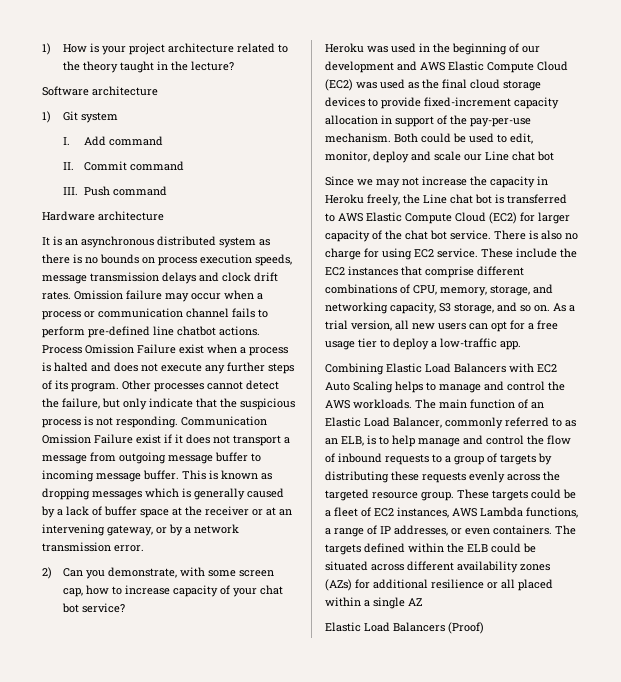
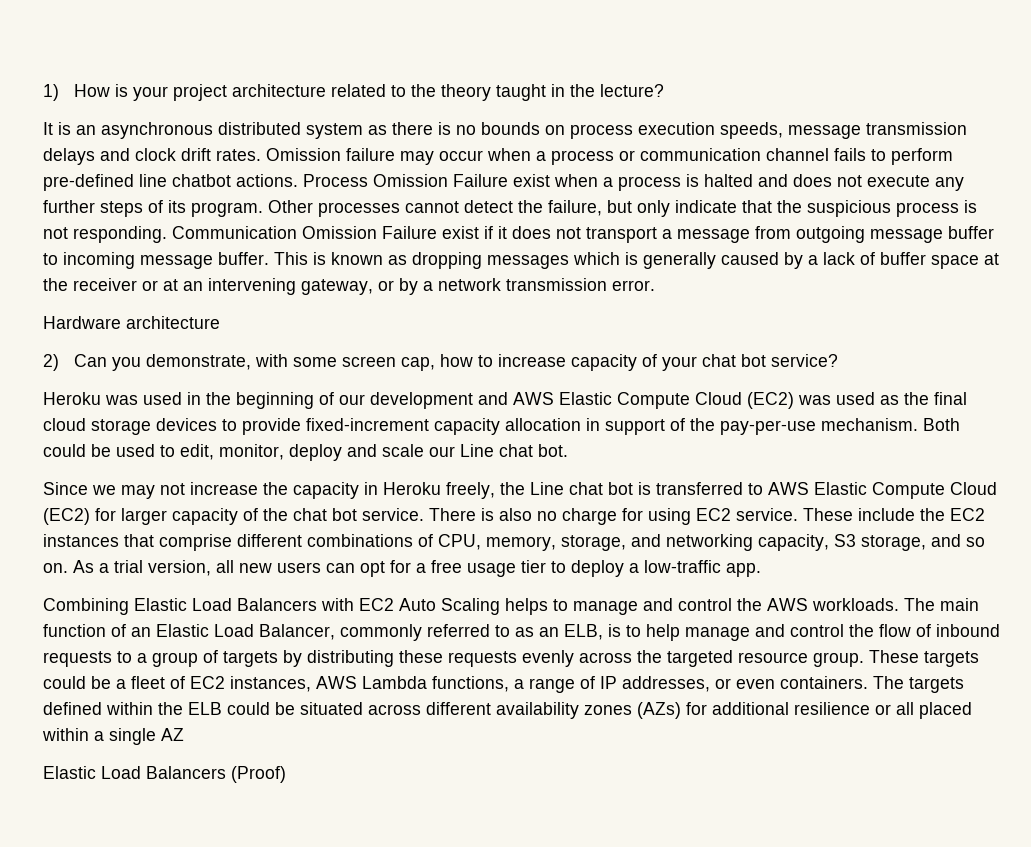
[42,86,158,96] [42,111,118,123] [62,136,163,146] [62,161,184,171] [62,186,167,196] [42,211,164,221] // Software architecture // 1) Git system // I. Add command // II. Commit command // III. Push command // Hardware architecture -> (665, 90) none
(144, 548) none -> [43,316,220,329] // Hardware architecture
[537,151,554,161] bot -> [538,444,568,457] bot.

